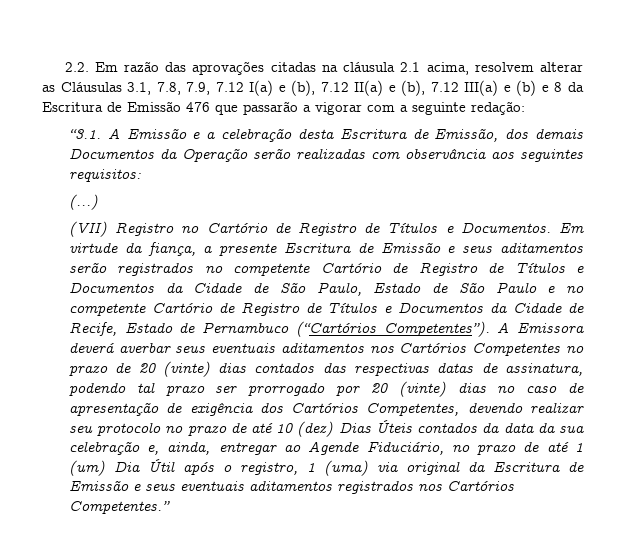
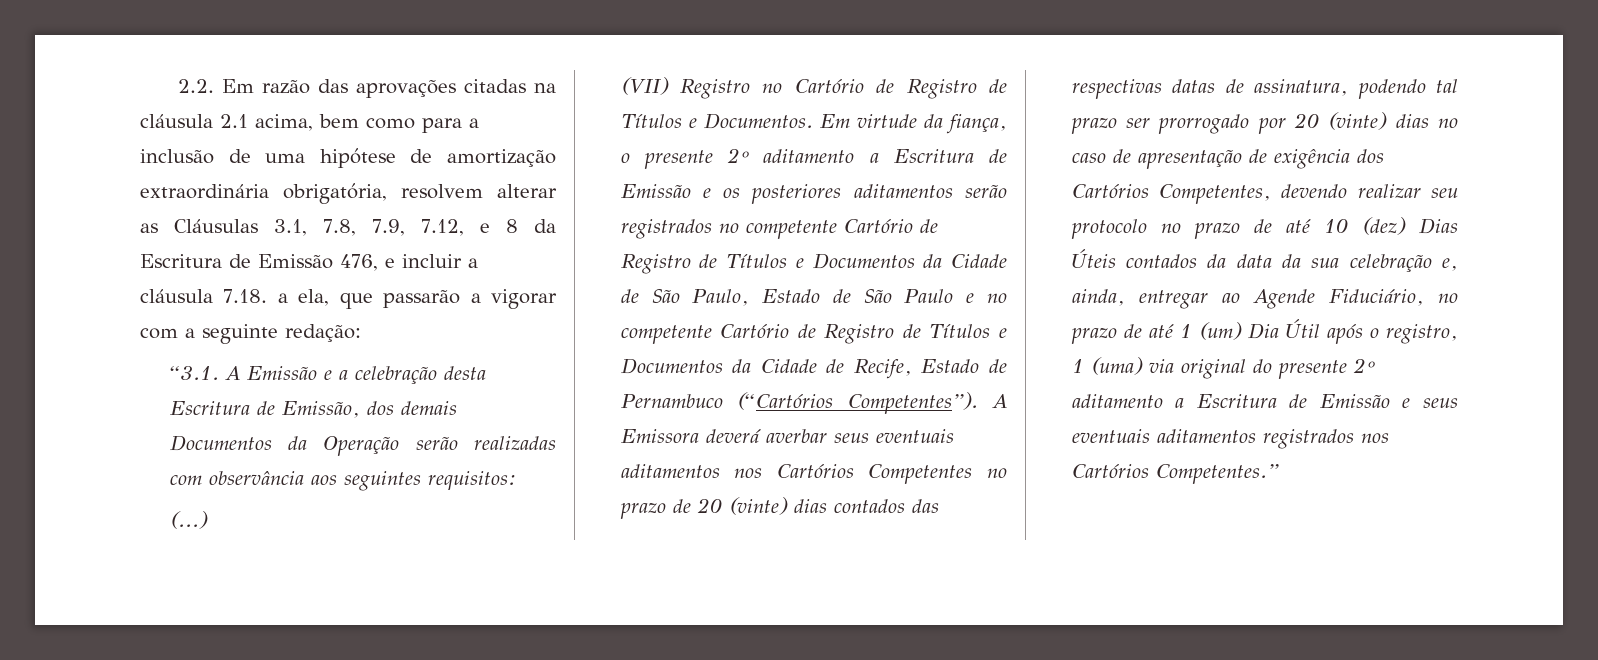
(469, 68) none -> [319,114,479,133] [140,148,556,168] [140,183,387,204] bem como para a inclusão de uma hipótese de amortização extraordinária obrigatória,
[215,80,537,96] 7.12 I(a) e (b), 7.12 II(a) e (b), 7.12 III(a) e (b) -> [421,219,464,236] 7.12,
[186,102,210,112] 476 -> [340,254,478,271] [140,289,330,306] 476, e incluir a cláusula 7.18. a ela,
[203,242,493,256] a presente Escritura de Emissão e seus -> [620,148,1007,169] [620,184,842,204] o presente 2º aditamento a Escritura de Emissão e os posteriores
[467,461,485,472] da -> [1252,358,1375,379] [1071,394,1185,408] do presente 2º aditamento a

